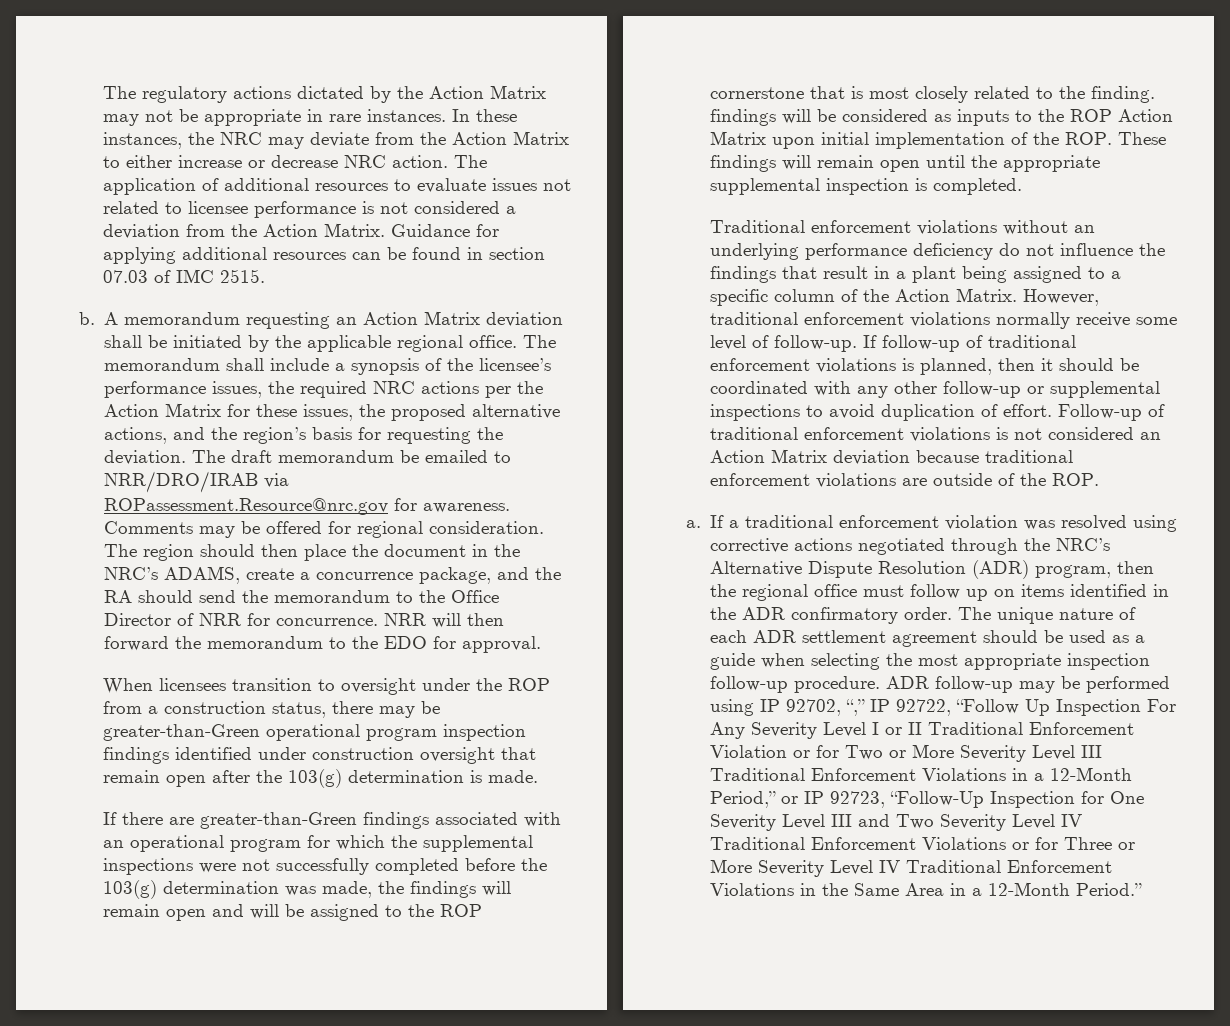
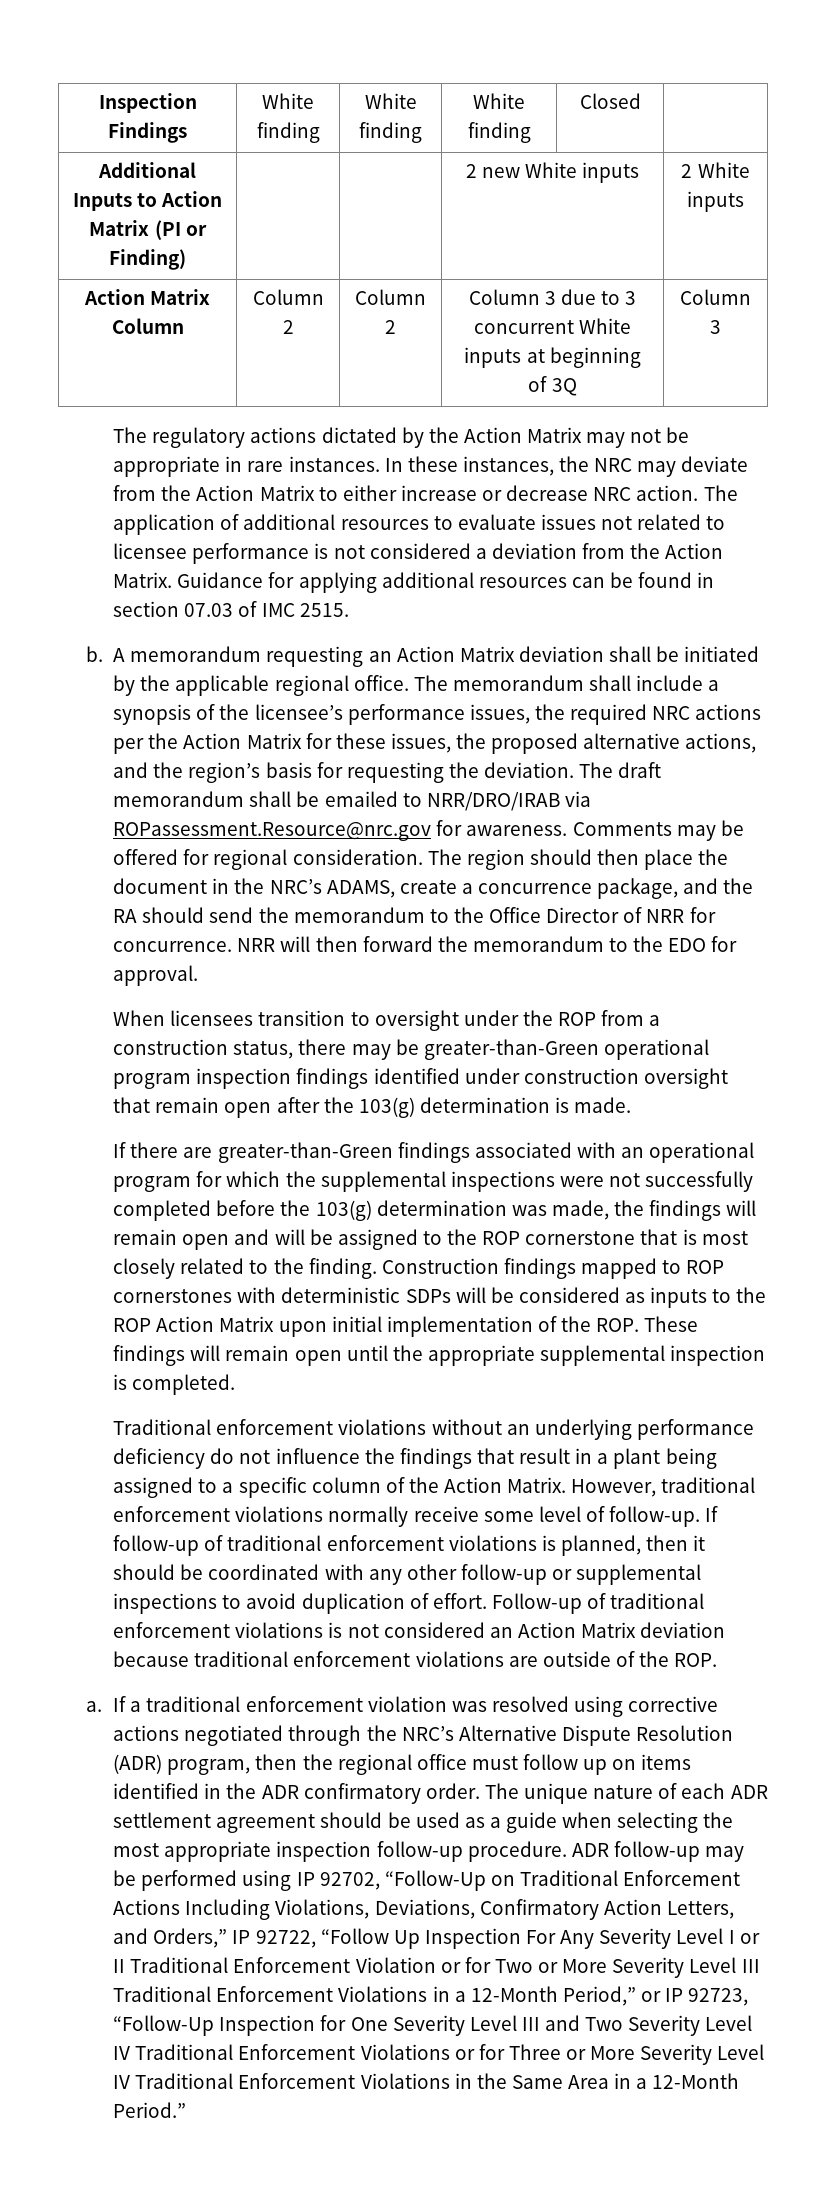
(102, 92) none -> [98,93,197,113] [108,122,187,143] [262,93,314,109] [256,122,320,143] [364,93,417,109] [359,122,422,143] [473,93,525,109] [467,122,531,143] [579,93,641,109] [98,162,196,178] [72,191,223,211] [89,220,207,240] [109,249,186,270] [465,162,640,183] [681,162,750,178] [687,191,744,212] [83,289,211,305] [111,318,184,334] [252,289,324,305] [282,320,294,334] [355,289,426,305] [385,320,396,334] [468,289,637,305] [473,318,632,334] [464,347,641,368] [528,376,577,396] [680,289,751,305] [710,320,721,334] Inspection Findings | White finding | White finding | White finding | Closed | // Additional Inputs to Action Matrix (PI or Finding) | | | 2 new White inputs | 2 White inputs // Action Matrix Column | Column 2 | Column 2 | Column 3 due to 3 concurrent White inputs at beginning of 3Q | Column 3 //
(395, 456) none -> [249,791,292,807] shall
[709,109,776,126] findings -> [381,1258,725,1279] [113,1287,451,1303] Construction findings mapped to ROP cornerstones with deterministic SDPs
[846,699,866,716] “,” -> [384,1870,741,1891] [113,1899,734,1920] [113,1928,228,1948] “Follow-Up on Traditional Enforcement Actions Including Violations, Deviations, Confirmatory Action Letters, and Orders,”

